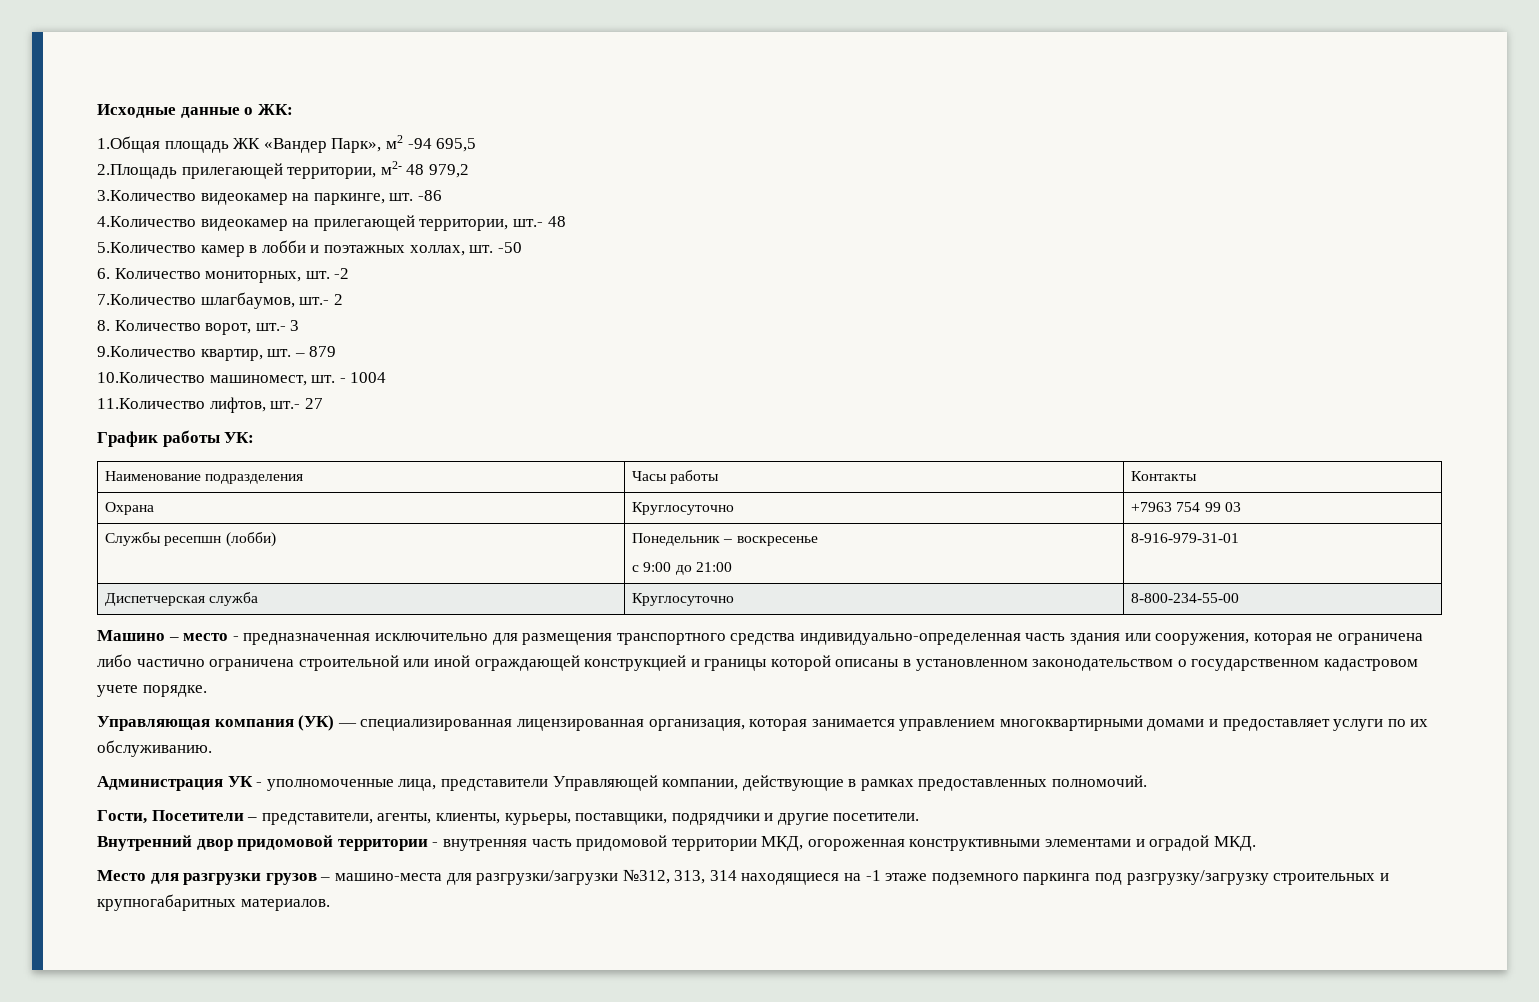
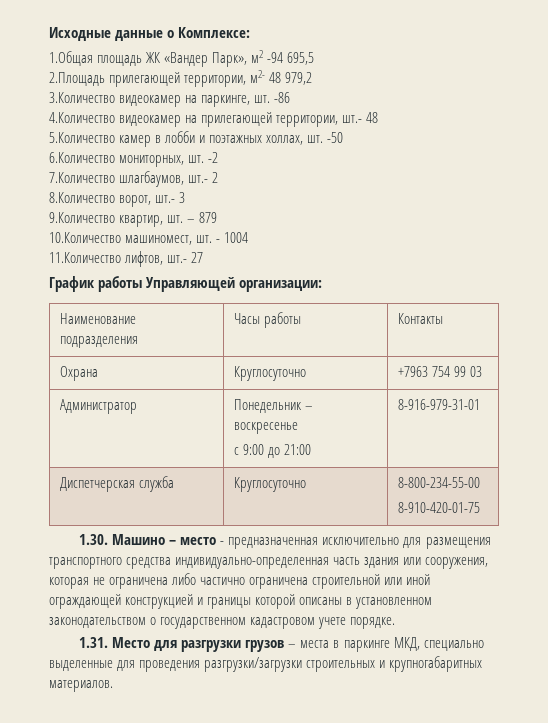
[257,104,293,115] ЖК: -> [178,27,251,38] Комплексе:
[97,268,201,279] 6. Количество -> [49,152,115,163] 6.Количество
[97,320,201,331] 8. Количество -> [49,192,115,203] 8.Количество
[224,432,255,443] УК: -> [146,277,323,292] Управляющей организации:
[105,532,276,547] Службы ресепшн (лобби) -> [59,399,137,414] Администратор
(1240, 598) // -> [397,502,480,513] [79,534,109,545] // 8-910-420-01-75 // 1.30.
[97,715,1429,731] [97,740,212,757] [97,775,1148,791] [97,810,920,825] [97,835,1256,851] Управляющая компания (УК) — специализированная лицензированная организация, которая занимается управлением многоквартирными домами и предоставляет услуги по их обслуживанию. // Администрация УК - уполномоченные лица, представители Управляющей компании, действующие в рамках предоставленных полномочий. // Гости, Посетители – представители, агенты, клиенты, курьеры, поставщики, подрядчики и другие посетители. // Внутренний двор придомовой территории - внутренняя часть придомовой территории МКД, огороженная конструктивными элементами и оградой МКД. // -> [79,637,109,648] 1.31.
[334,869,1269,885] машино-места для разгрузки/загрузки №312, 313, 314 находящиеся на -1 этаже подземного паркинга под разгрузку/загрузку -> [300,637,484,652] [49,657,303,672] места в паркинге МКД, специально выделенные для проведения разгрузки/загрузки

